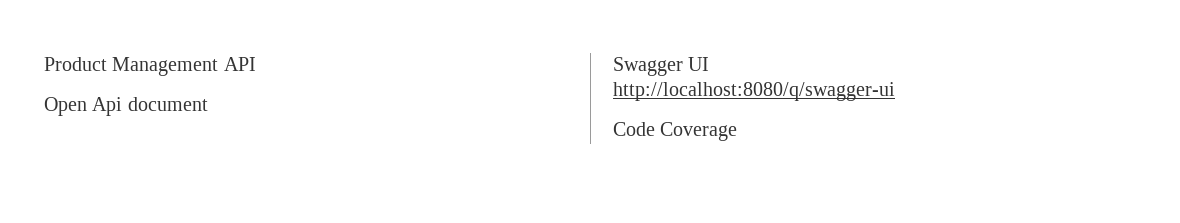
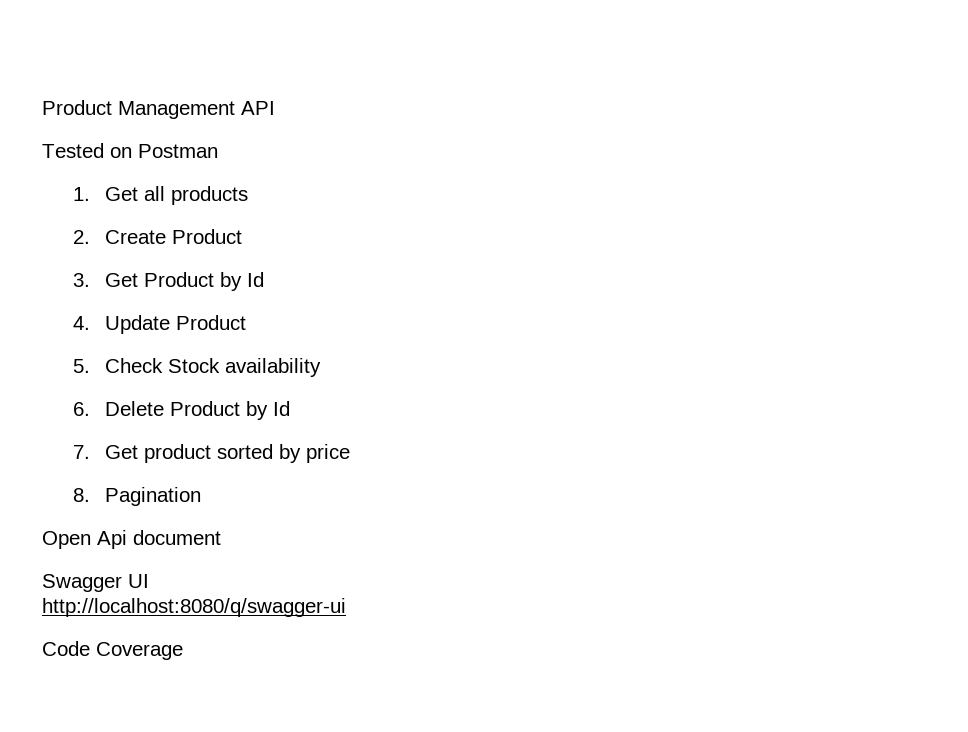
(256, 64) none -> [42,143,218,158] [73,186,248,205] [73,229,242,244] [73,272,264,291] [73,315,246,334] [73,358,321,377] [73,401,290,420] [73,444,350,463] [73,487,201,506] // Tested on Postman // 1. Get all products // 2. Create Product // 3. Get Product by Id // 4. Update Product // 5. Check Stock availability // 6. Delete Product by Id // 7. Get product sorted by price // 8. Pagination

